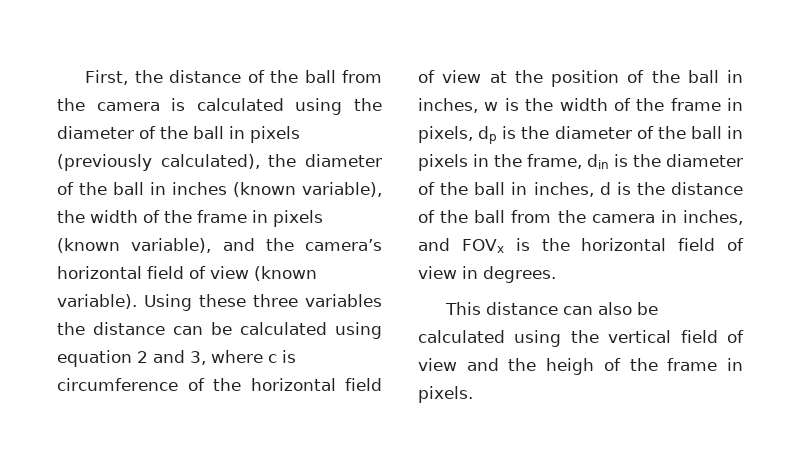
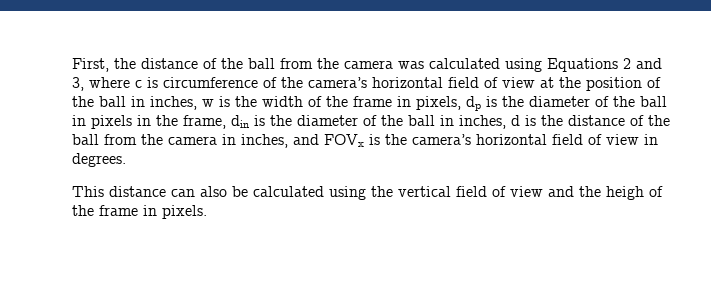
[171,98,382,115] [57,126,300,143] [57,154,382,171] [57,182,382,197] [57,210,323,227] [57,238,382,253] [57,266,317,281] [57,294,382,311] [57,322,382,339] [57,350,132,367] is calculated using the diameter of the ball in pixels (previously calculated), the diameter of the ball in inches (known variable), the width of the frame in pixels (known variable), and the camera’s horizontal field of view (known variable). Using these three variables the distance can be calculated using equation -> [398,58,618,72] was calculated using Equations
(241, 384) none -> [308,77,367,88] camera’s
(570, 244) none -> [412,134,471,145] camera’s

